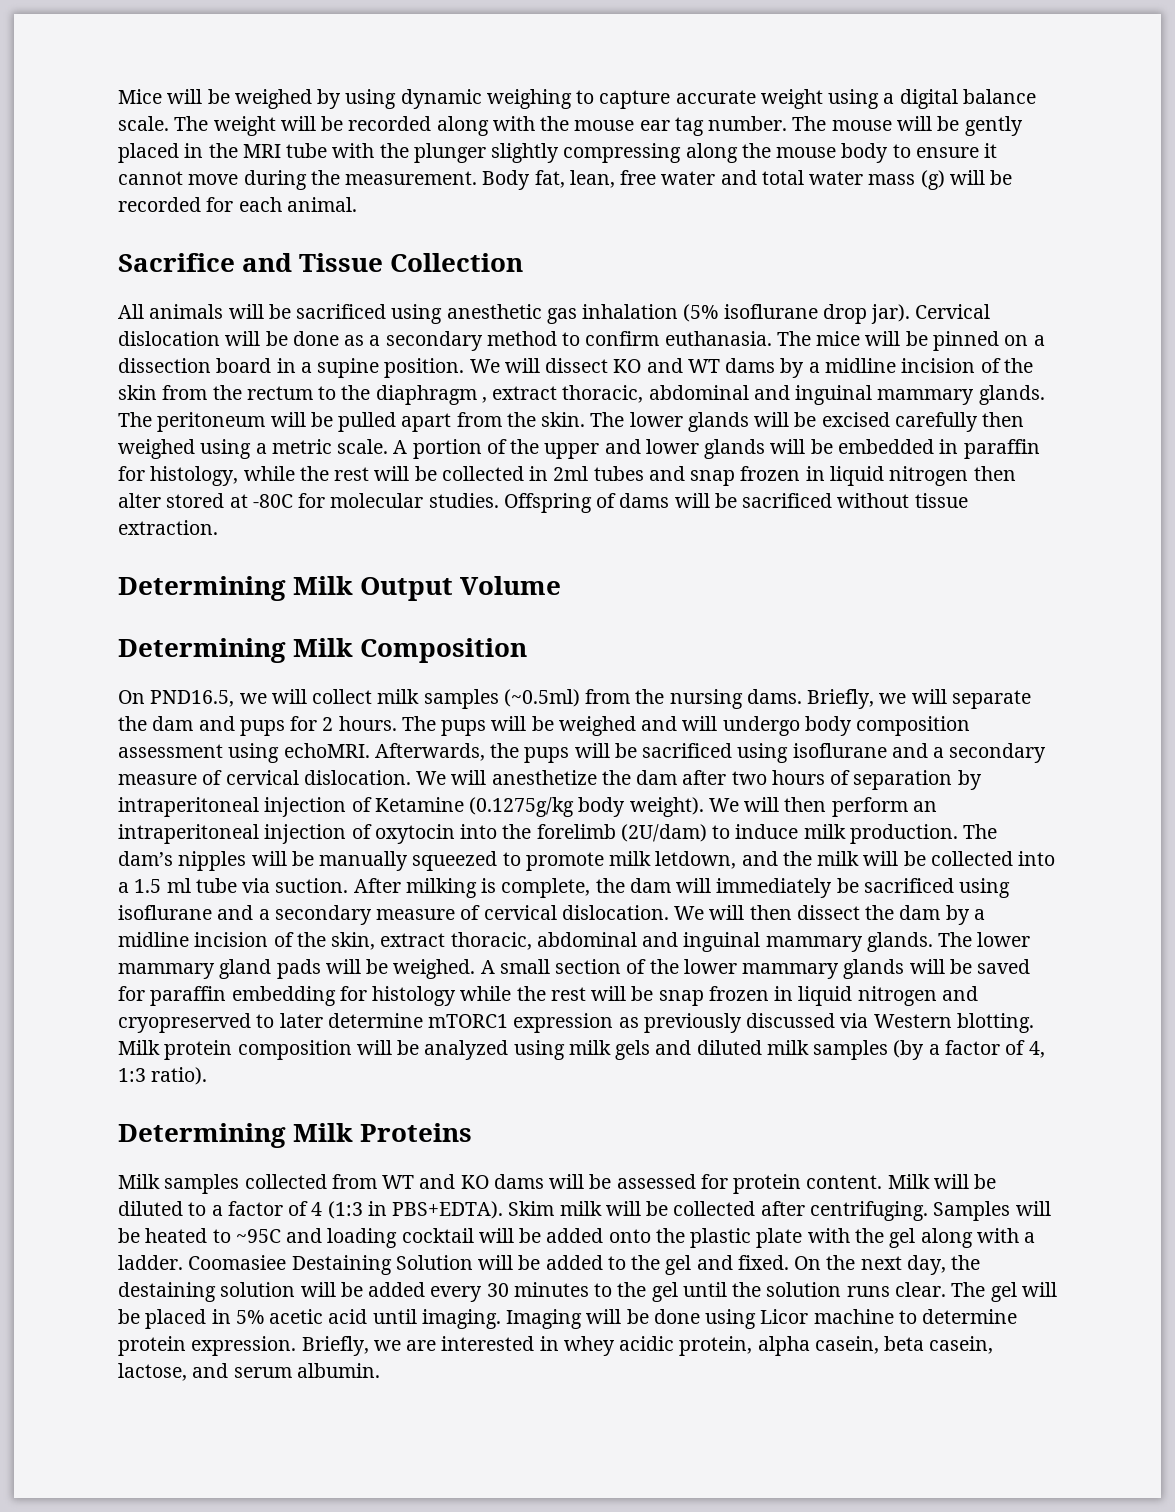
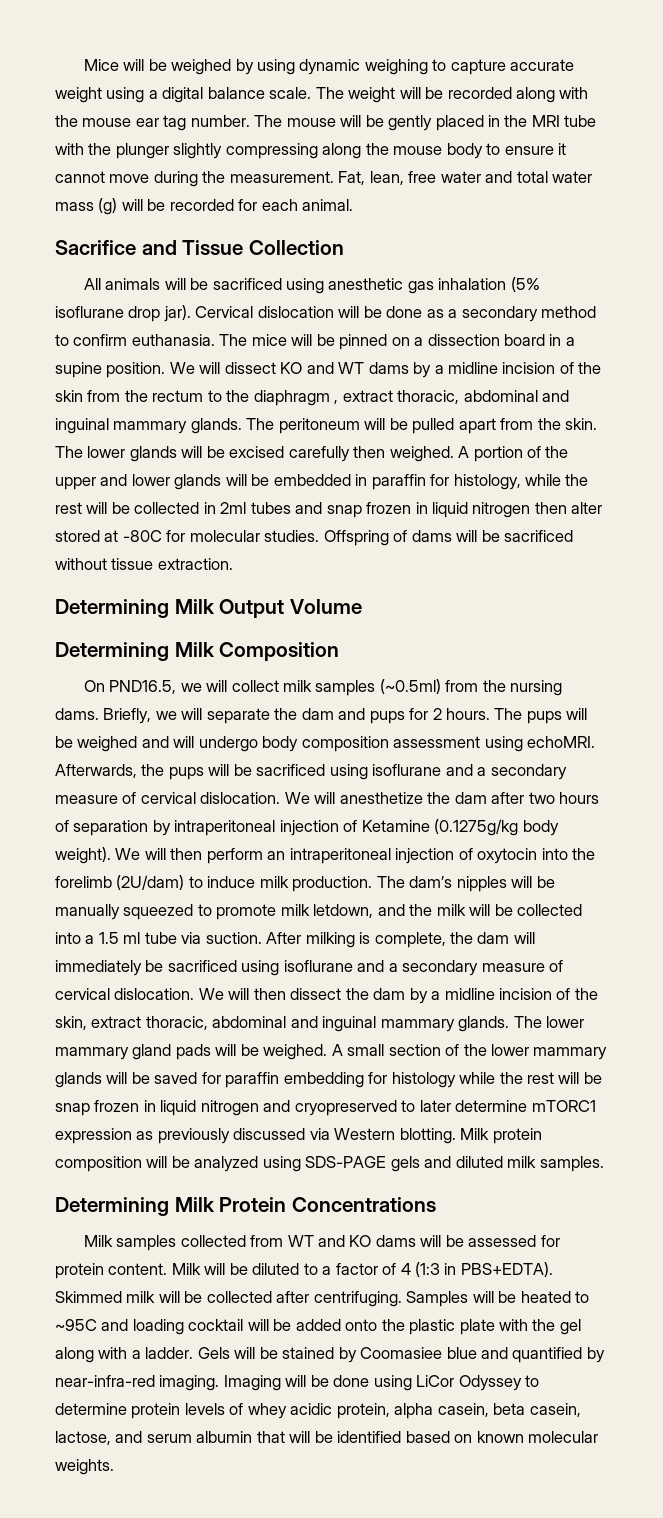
[482,170,565,190] Body fat, -> [338,171,366,185] Fat,
[118,439,389,459] weighed using a metric scale. -> [389,446,454,462] weighed.
[568,1040,611,1055] milk -> [305,1156,387,1168] SDS-PAGE
[813,1040,1045,1060] [118,1067,208,1085] [118,1123,473,1148] samples (by a factor of 4, 1:3 ratio). // Determining Milk Proteins -> [539,1156,604,1172] [55,1197,436,1216] samples. // Determining Milk Protein Concentrations
[508,1201,555,1216] Skim -> [55,1291,122,1303] Skimmed
[188,1255,981,1275] [118,1282,1057,1302] [118,1309,417,1329] Coomasiee Destaining Solution will be added to the gel and fixed. On the next day, the destaining solution will be added every 30 minutes to the gel until the solution runs clear. The gel will be placed in 5% acetic acid until -> [197,1347,605,1363] [55,1375,155,1387] Gels will be stained by Coomasiee blue and quantified by near-infra-red
[760,1309,894,1324] Licor machine -> [416,1375,522,1391] LiCor Odyssey
[191,1336,559,1356] expression. Briefly, we are interested in -> [184,1403,244,1415] levels of
[296,1363,380,1378] albumin. -> [196,1431,599,1443] [55,1459,114,1475] albumin that will be identified based on known molecular weights.

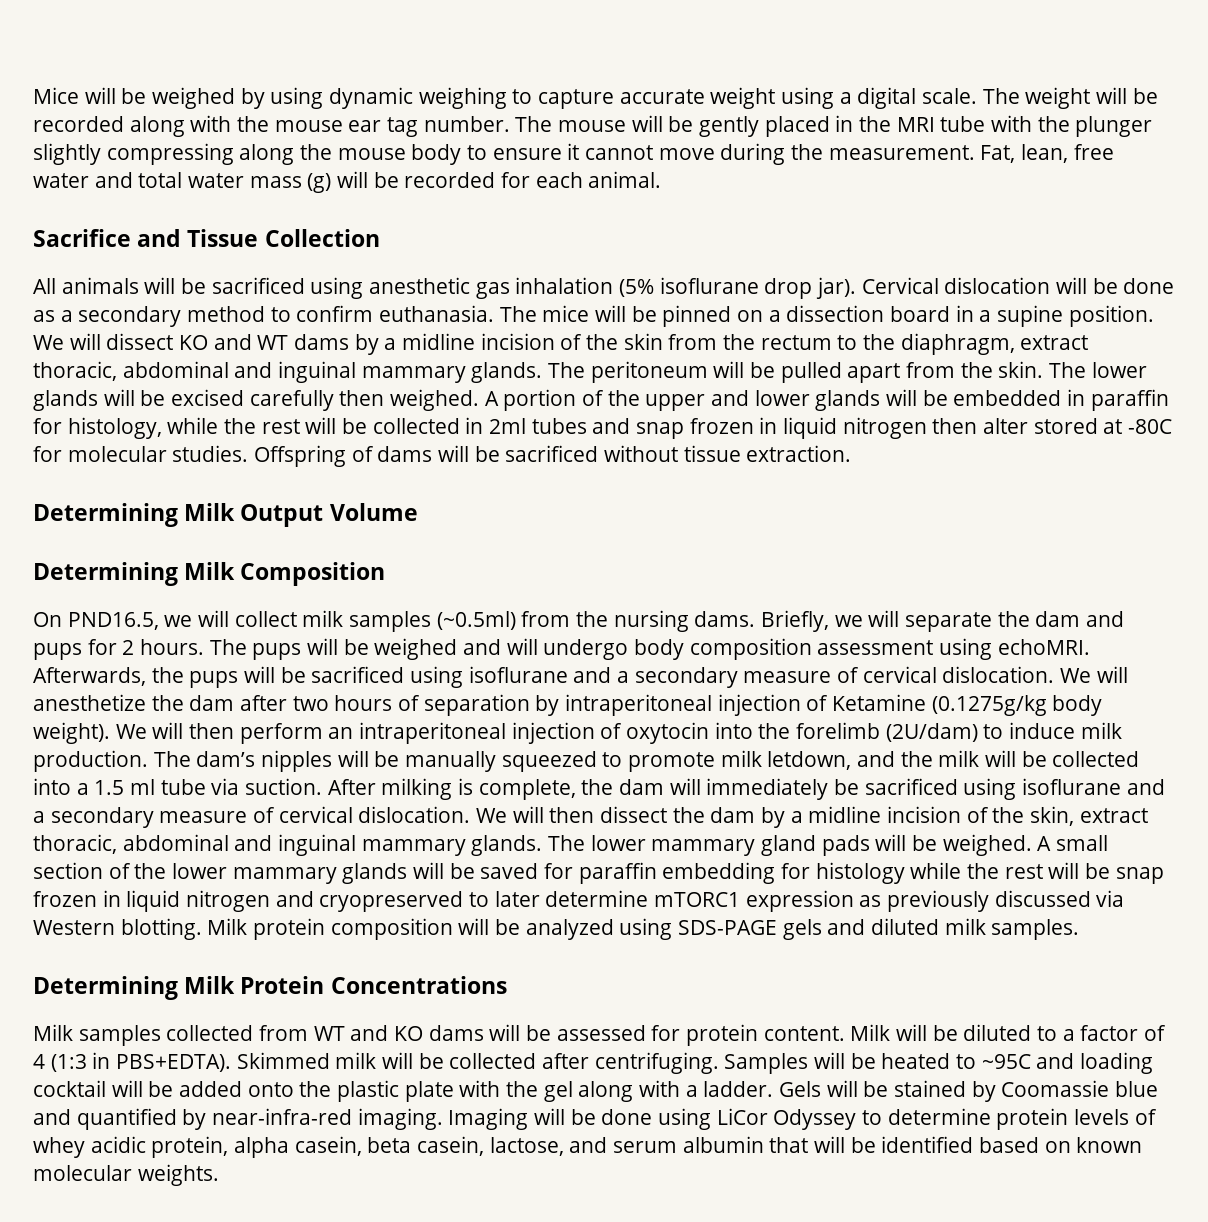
[207,87,265,99] balance -> (917, 98) none
[253,390,339,406] diaphragm , -> [900,333,1015,355] diaphragm,
[360,1347,443,1359] Coomasiee -> [1001,1080,1110,1097] Coomassie

